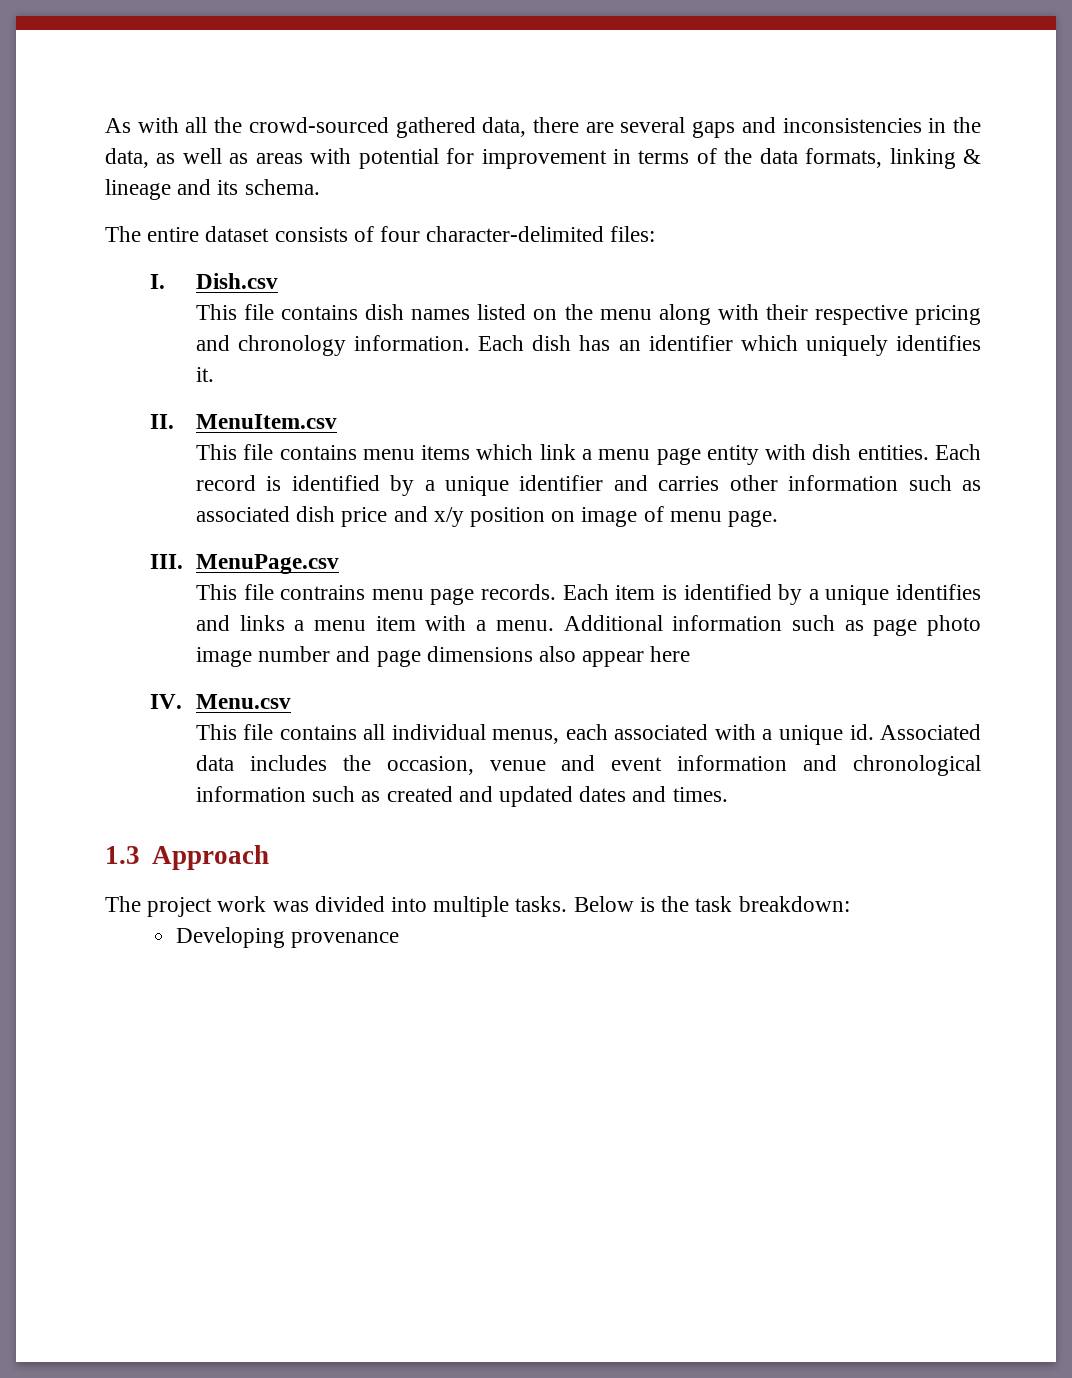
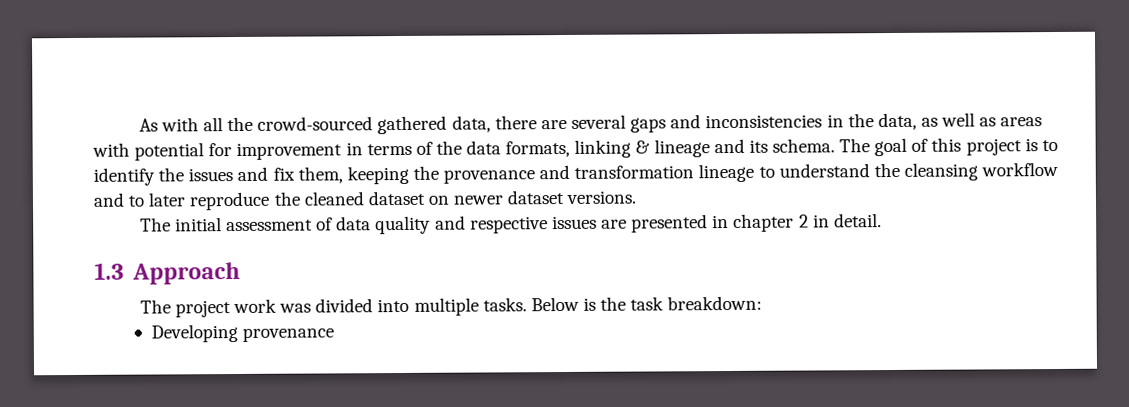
[105,226,656,242] [150,273,278,289] [195,304,982,325] [195,335,981,356] [195,367,214,382] [150,414,337,429] [195,444,982,465] [195,475,982,496] [195,506,779,527] [150,554,339,574] [195,584,981,605] [195,615,982,636] [195,646,691,667] [150,694,291,709] [195,724,981,745] [195,755,981,776] [195,786,728,807] // The entire dataset consists of four character-delimited files: // I. Dish.csv // This file contains dish names listed on the menu along with their respective pricing and chronology information. Each dish has an identifier which uniquely identifies it. // II. MenuItem.csv // This file contains menu items which link a menu page entity with dish entities. Each record is identified by a unique identifier and carries other information such as associated dish price and x/y position on image of menu page. // III. MenuPage.csv // This file contrains menu page records. Each item is identified by a unique identifies and links a menu item with a menu. Additional information such as page photo image number and page dimensions also appear here // IV. Menu.csv // This file contains all individual menus, each associated with a unique id. Associated data includes the occasion, venue and event information and chronological information such as created and updated dates and times. -> [839,137,1058,157] [93,161,1059,186] [93,189,638,211] [139,213,882,235] The goal of this project is to identify the issues and fix them, keeping the provenance and transformation lineage to understand the cleansing workflow and to later reproduce the cleaned dataset on newer dataset versions. // The initial assessment of data quality and respective issues are presented in chapter 2 in detail.

